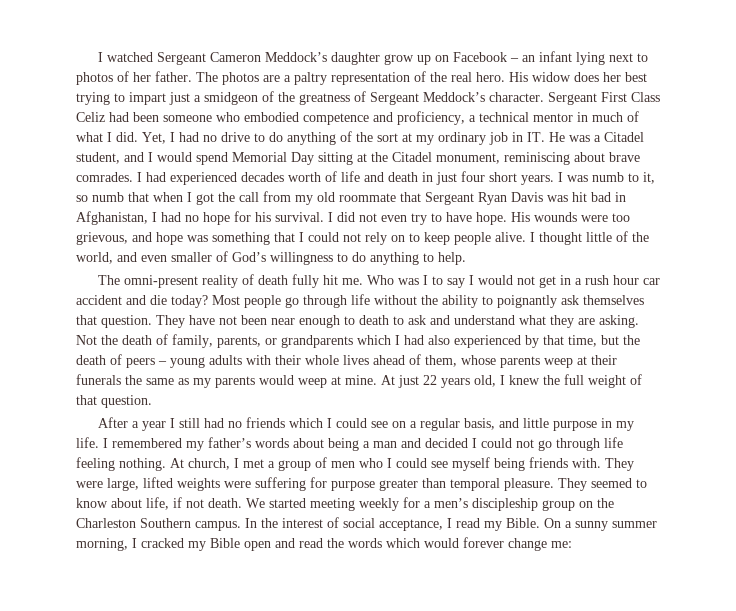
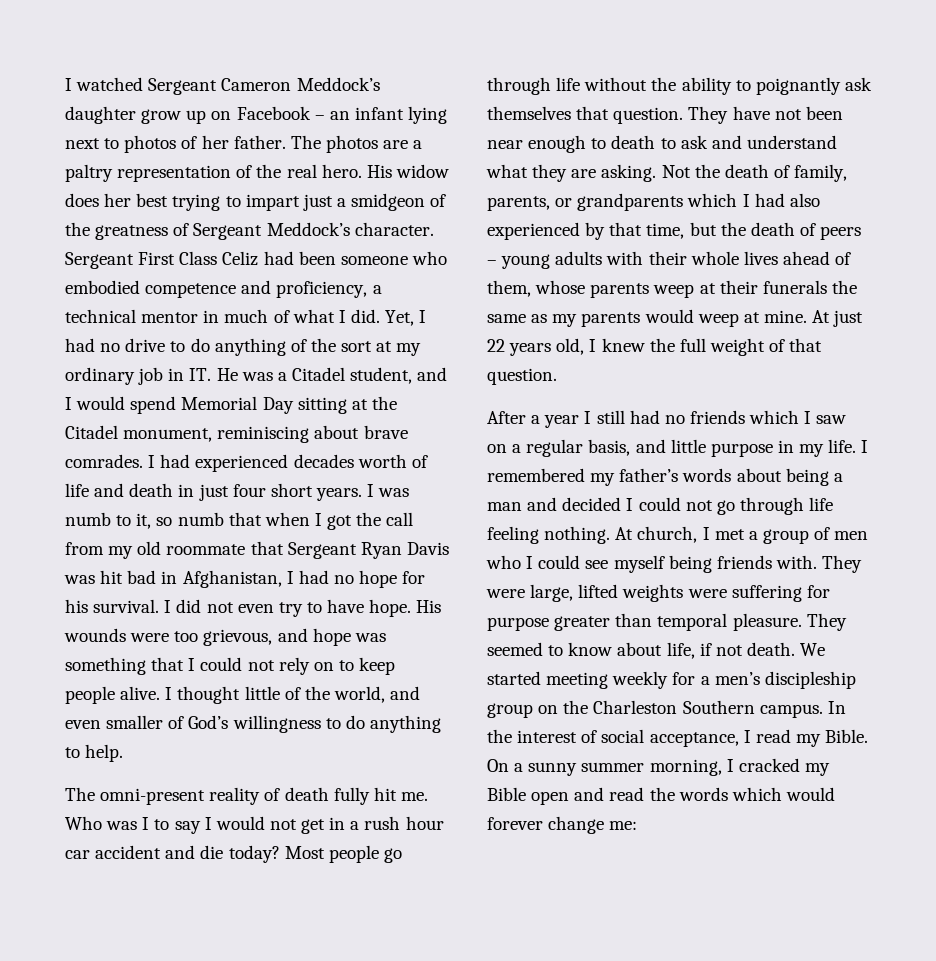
[335,418,388,428] could see -> [816,415,847,424] saw

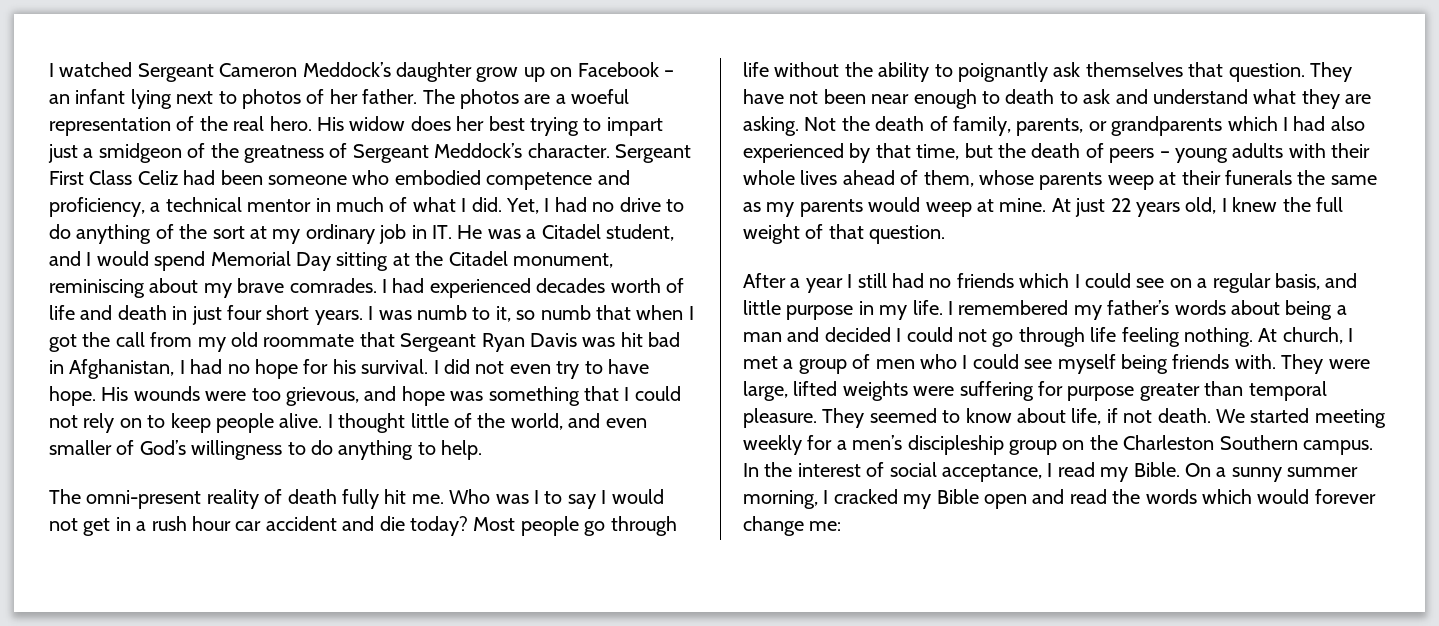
[65,164,113,182] paltry -> [571,89,630,104] woeful
(360, 432) none -> [203,283,232,298] my
[816,415,847,424] saw -> [1085,273,1165,288] could see

